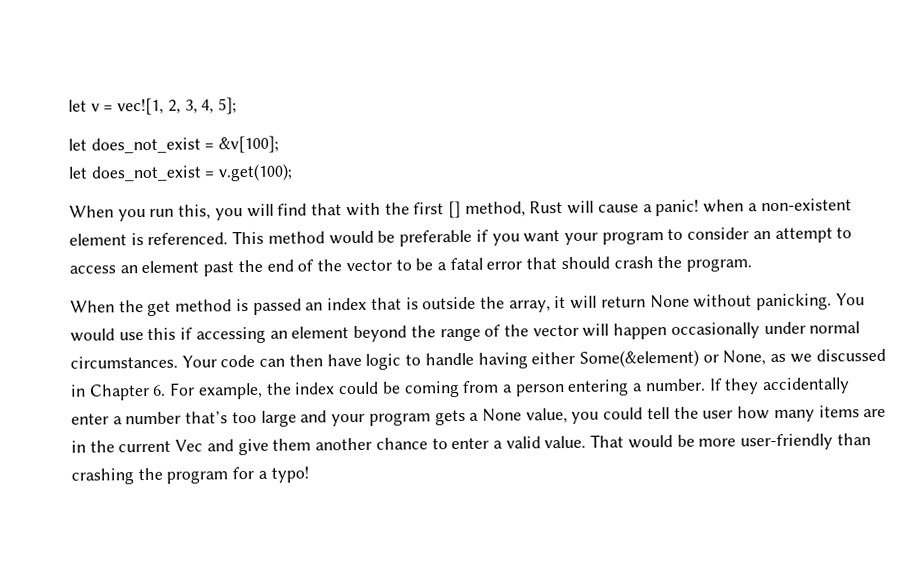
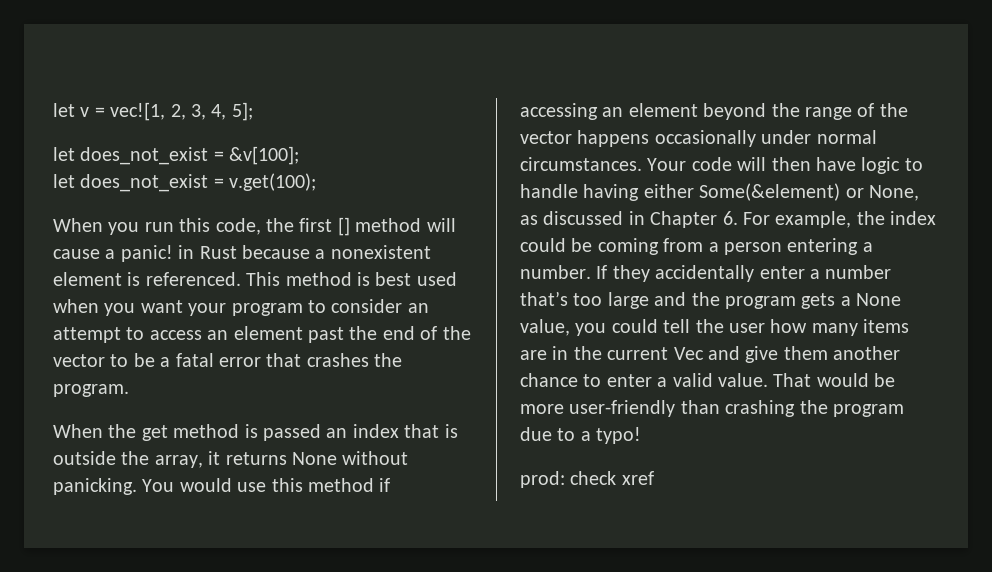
[178,202,381,221] this, you will find that with -> [179,218,261,235] this code,
[464,201,564,217] method, Rust -> [355,218,422,232] method
[703,198,852,213] when a non-existent -> [178,245,431,259] in Rust because a nonexistent
[328,229,489,247] would be preferable if -> [357,272,457,286] [53,299,99,313] is best used when
[560,256,654,270] should crash -> [306,353,369,367] crashes
[570,295,646,309] will return -> [225,452,287,465] returns
(177, 334) none -> [308,478,374,492] method
[582,323,668,340] will happen -> [577,130,650,147] happens
[259,358,286,367] can -> [737,157,767,171] will
[789,353,812,363] we -> (538, 220) none
[331,413,366,427] your -> [691,292,720,306] the
[232,466,255,480] for -> [520,427,576,441] due to
(309, 474) none -> [520,471,654,488] // prod: check xref

